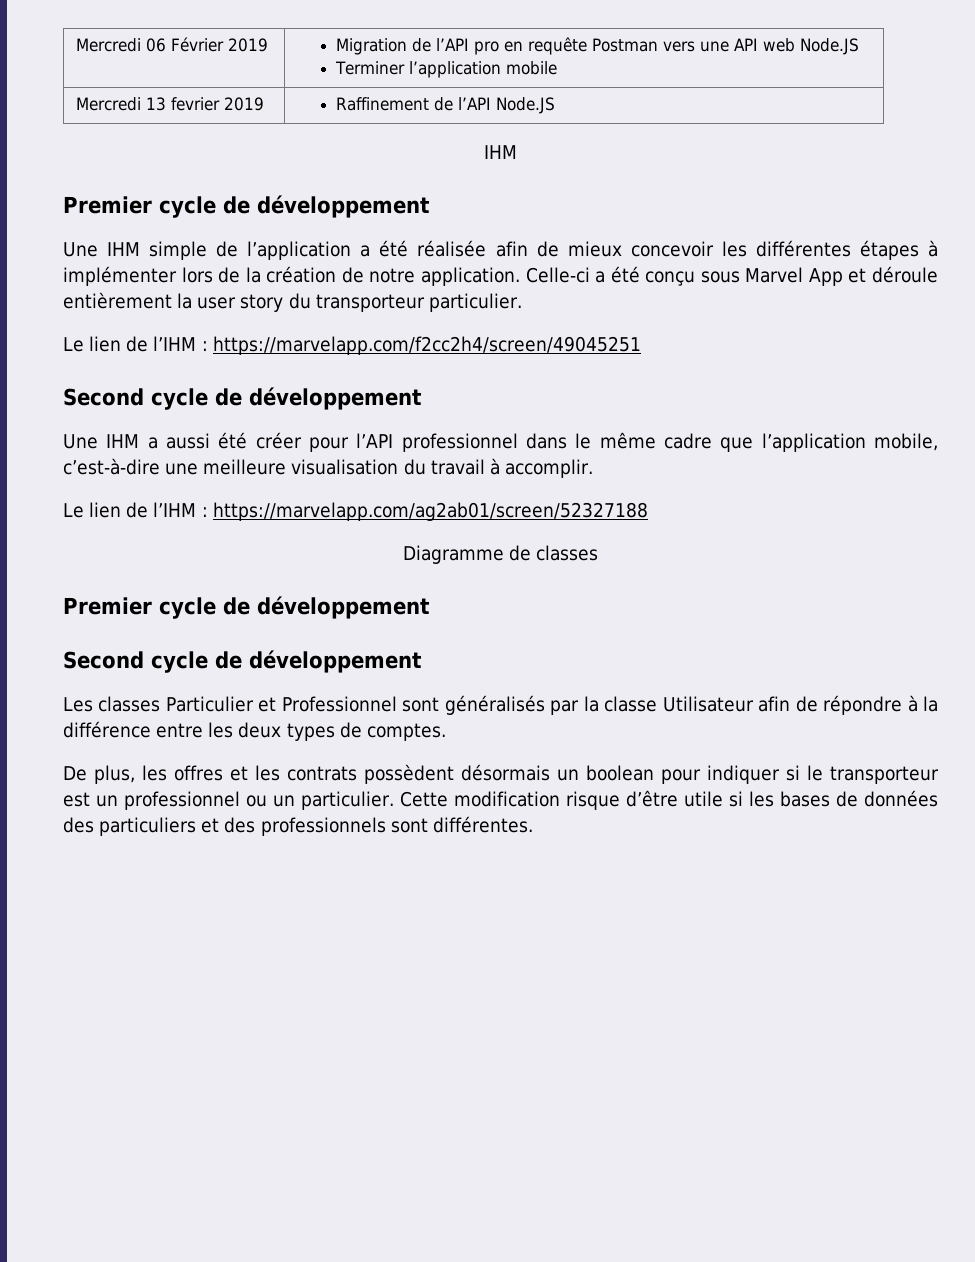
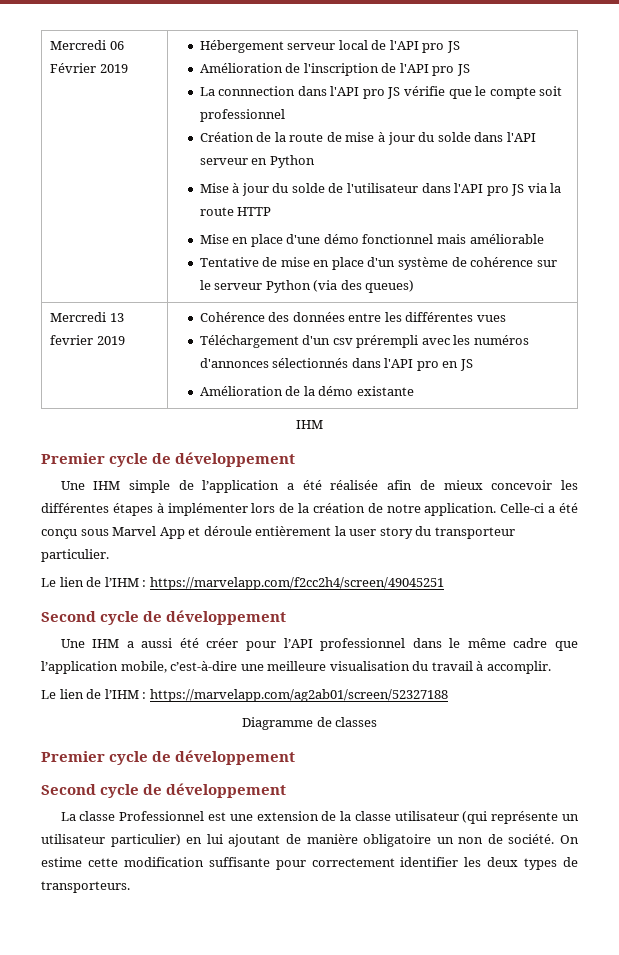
[336,37,860,55] [335,61,558,78] [75,97,264,111] [336,97,556,114] Migration de l’API pro en requête Postman vers une API web Node.JS // Terminer l’application mobile // Mercredi 13 fevrier 2019 | Raffinement de l’API Node.JS -> [199,40,460,53] [199,63,470,76] [199,86,563,99] [199,109,285,122] [199,132,536,145] [199,155,315,168] [199,183,562,196] [199,207,272,216] [199,234,544,247] [199,257,557,270] [199,280,415,293] [50,312,124,322] [50,335,125,345] [199,312,506,322] [199,335,529,348] [199,358,473,371] [199,386,414,396] Hébergement serveur local de l'API pro JS // Amélioration de l'inscription de l'API pro JS // La connnection dans l'API pro JS vérifie que le compte soit professionnel // Création de la route de mise à jour du solde dans l'API serveur en Python // Mise à jour du solde de l'utilisateur dans l'API pro JS via la route HTTP // Mise en place d'une démo fonctionnel mais améliorable // Tentative de mise en place d'un système de cohérence sur le serveur Python (via des queues) // Mercredi 13 fevrier 2019 | Cohérence des données entre les différentes vues // Téléchargement d'un csv prérempli avec les numéros d'annonces sélectionnés dans l'API pro en JS // Amélioration de la démo existante
[63,695,939,715] [63,721,446,741] [63,764,939,784] [63,790,938,810] [63,816,533,836] Les classes Particulier et Professionnel sont généralisés par la classe Utilisateur afin de répondre à la différence entre les deux types de comptes. // De plus, les offres et les contrats possèdent désormais un boolean pour indiquer si le transporteur est un professionnel ou un particulier. Cette modification risque d’être utile si les bases de données des particuliers et des professionnels sont différentes. -> [60,811,579,824] [41,834,579,847] [41,857,578,870] [41,881,130,893] La classe Professionnel est une extension de la classe utilisateur (qui représente un utilisateur particulier) en lui ajoutant de manière obligatoire un non de société. On estime cette modification suffisante pour correctement identifier les deux types de transporteurs.

